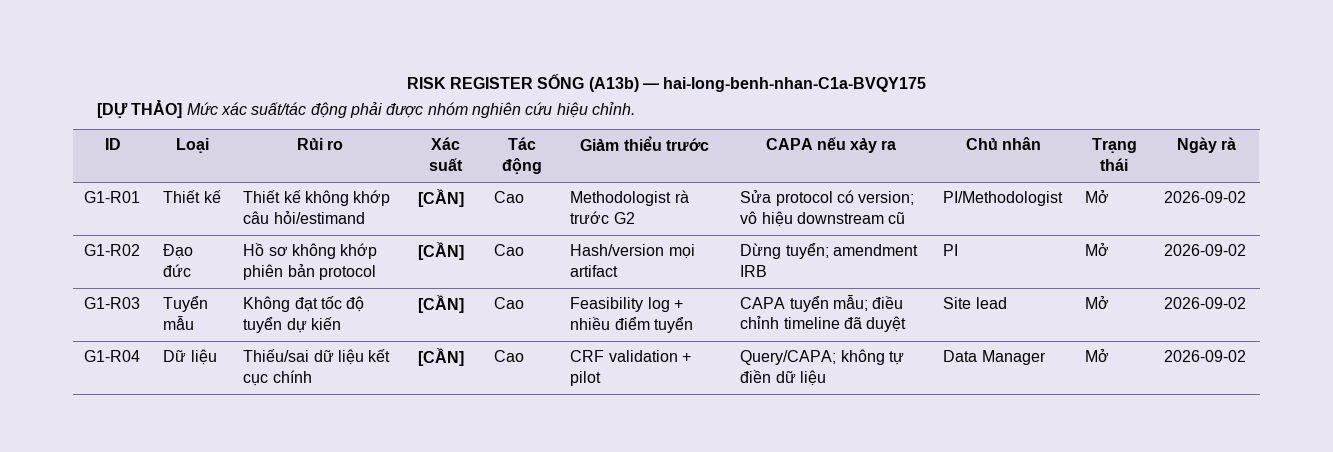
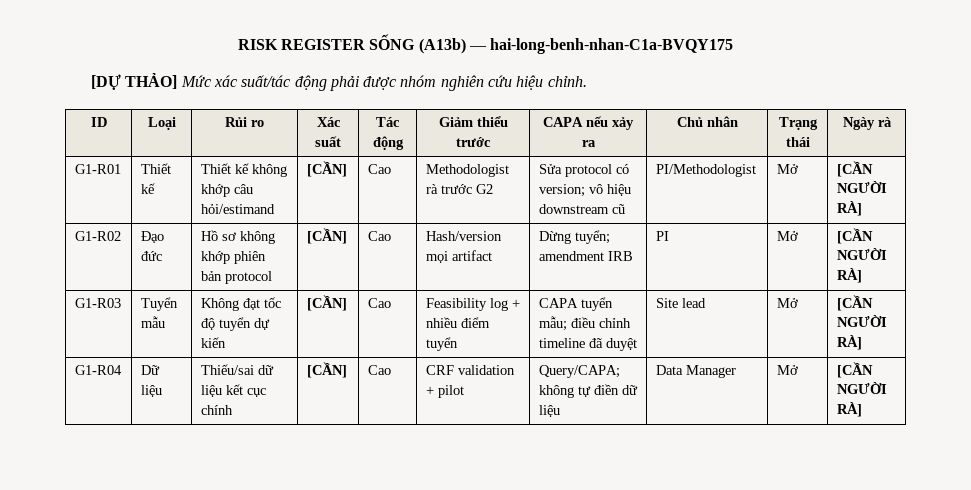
[1164,191,1247,203] 2026-09-02 -> [836,161,873,177] [836,181,887,193] [836,201,862,216] [CẦN NGƯỜI RÀ]
[1164,244,1247,256] 2026-09-02 -> [836,228,873,244] [836,248,887,260] [836,268,862,283] [CẦN NGƯỜI RÀ]
[1164,297,1247,309] 2026-09-02 -> [836,295,873,311] [836,315,887,327] [836,335,862,350] [CẦN NGƯỜI RÀ]
[1164,350,1247,362] 2026-09-02 -> [836,362,873,378] [836,382,887,394] [836,402,862,417] [CẦN NGƯỜI RÀ]

